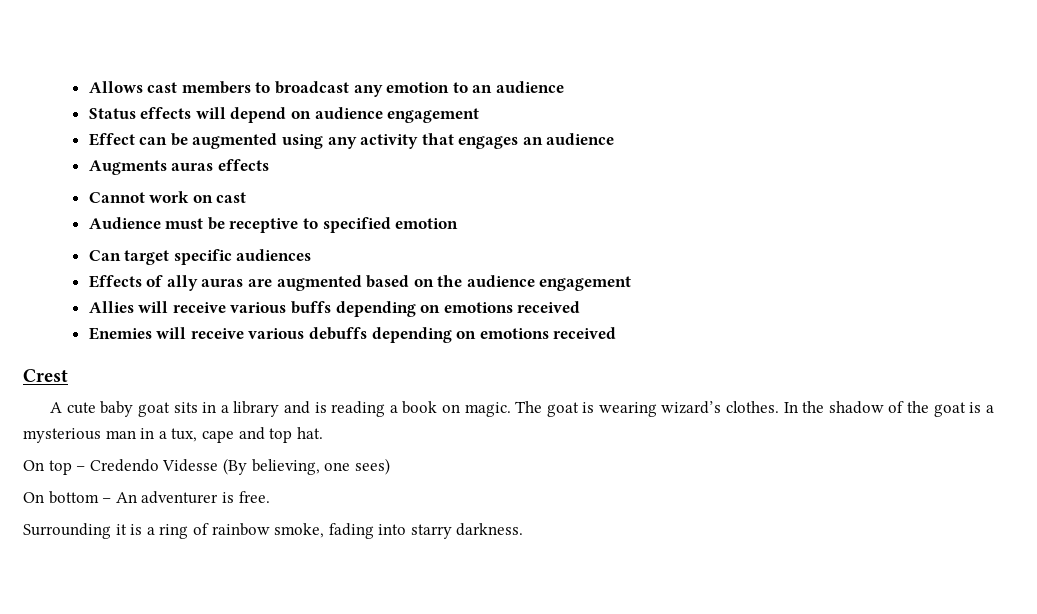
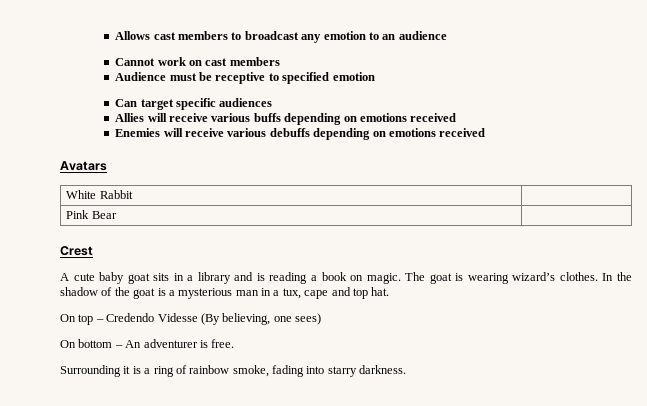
[88,107,480,123] [88,133,615,149] [88,159,269,175] // Status effects will depend on audience engagement // Effect can be augmented using any activity that engages an audience // Augments auras effects -> (447, 35) none
(247, 197) none -> [229,57,280,66] members
[88,275,632,291] // Effects of ally auras are augmented based on the audience engagement -> (273, 102) none
(617, 333) none -> [60,161,107,171] [66,190,133,199] [66,210,117,219] // Avatars // White Rabbit | // Pink Bear |

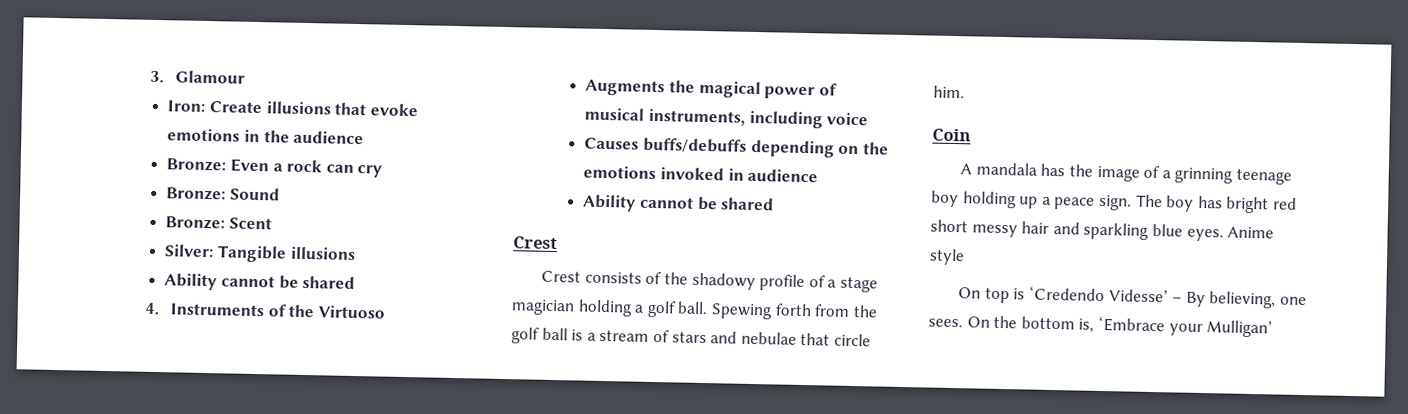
[115,31,447,43] [115,57,280,66] [115,72,375,84] [115,98,273,110] [115,113,457,125] [115,128,486,140] [60,161,107,171] [66,190,133,199] [66,210,117,219] [60,246,93,256] [60,272,632,284] [60,287,390,299] [60,313,321,325] [60,339,235,348] [60,365,407,377] Allows cast members to broadcast any emotion to an audience // Cannot work on cast members // Audience must be receptive to specified emotion // Can target specific audiences // Allies will receive various buffs depending on emotions received // Enemies will receive various debuffs depending on emotions received // Avatars // White Rabbit | // Pink Bear | // Crest // A cute baby goat sits in a library and is reading a book on magic. The goat is wearing wizard’s clothes. In the shadow of the goat is a mysterious man in a tux, cape and top hat. // On top – Credendo Videsse (By believing, one sees) // On bottom – An adventurer is free. // Surrounding it is a ring of rainbow smoke, fading into starry darkness. -> [149,70,246,84] [167,100,419,117] [167,128,365,145] [166,158,383,178] [166,187,281,201] [165,216,273,230] [164,244,356,263] [164,273,356,291] [144,302,385,319] [585,79,838,100] [584,107,869,129] [584,137,889,158] [583,165,819,183] [582,194,775,212] [513,236,558,250] [541,270,878,293] [511,299,878,320] [511,327,871,347] [933,85,965,99] [932,128,971,142] [960,162,1292,185] [931,190,1297,214] [930,219,1275,242] [929,248,965,266] [958,285,1307,309] [928,315,1274,338] 3. Glamour // Iron: Create illusions that evoke emotions in the audience // Bronze: Even a rock can cry // Bronze: Sound // Bronze: Scent // Silver: Tangible illusions // Ability cannot be shared // 4. Instruments of the Virtuoso // Augments the magical power of musical instruments, including voice // Causes buffs/debuffs depending on the emotions invoked in audience // Ability cannot be shared // Crest // Crest consists of the shadowy profile of a stage magician holding a golf ball. Spewing forth from the golf ball is a stream of stars and nebulae that circle him. // Coin // A mandala has the image of a grinning teenage boy holding up a peace sign. The boy has bright red short messy hair and sparkling blue eyes. Anime style // On top is ‘Credendo Videsse’ – By believing, one sees. On the bottom is, ‘Embrace your Mulligan’

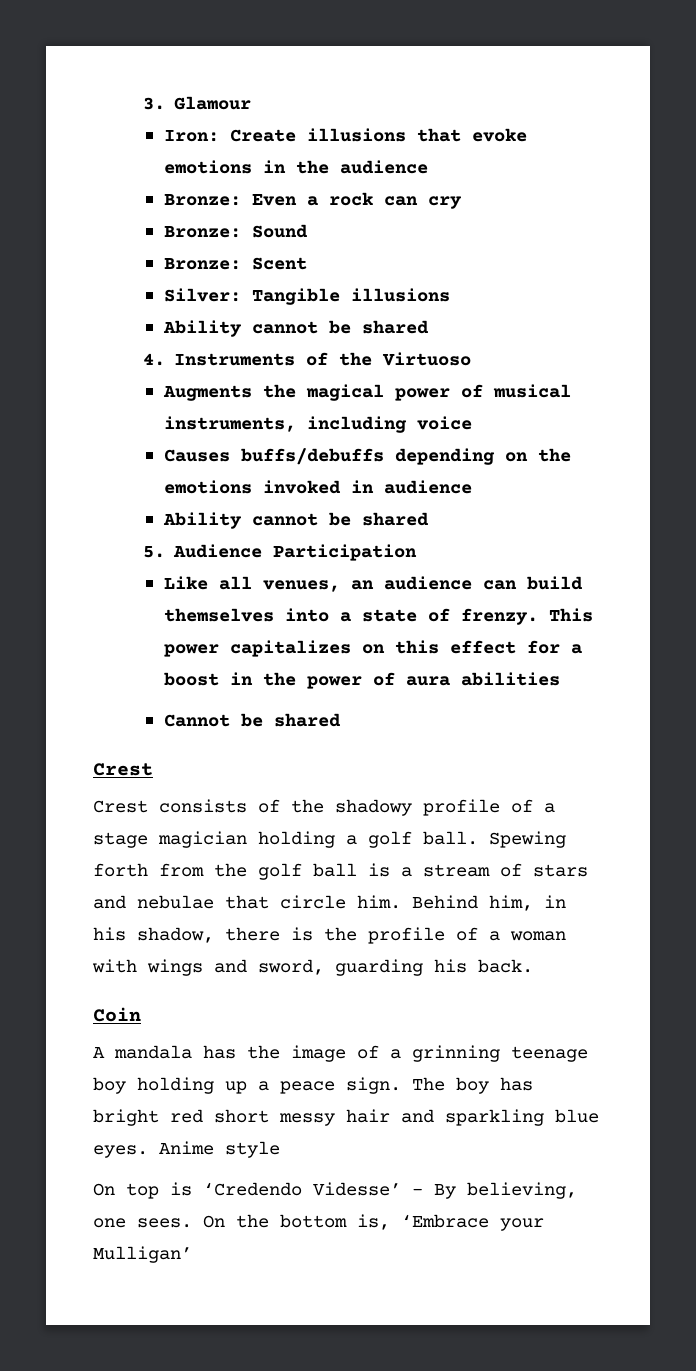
(775, 204) none -> [142,544,418,561] [163,576,583,592] [163,608,593,625] [163,640,582,657] [163,672,560,689] [163,713,341,727] // 5. Audience Participation // Like all venues, an audience can build themselves into a state of frenzy. This power capitalizes on this effect for a boost in the power of aura abilities // Cannot be shared
(965, 92) none -> [412,895,566,911] [93,927,566,944] [92,959,533,976] Behind him, in his shadow, there is the profile of a woman with wings and sword, guarding his back.

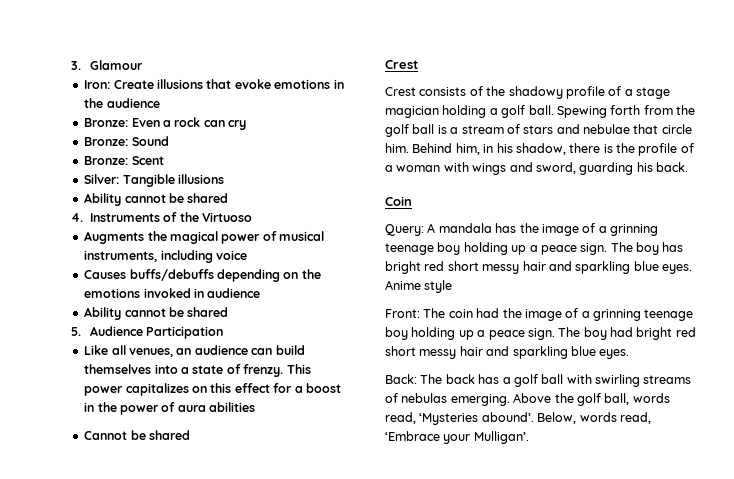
(141, 1014) none -> [385,224,424,236] Query:
[93,1182,577,1199] [93,1214,390,1230] On top is ‘Credendo Videsse’ – By believing, one sees. On the bottom is, -> [385,308,694,321] [385,327,696,340] [385,346,630,359] [385,374,692,387] [385,393,670,406] [385,412,651,425] Front: The coin had the image of a grinning teenage boy holding up a peace sign. The boy had bright red short messy hair and sparkling blue eyes. // Back: The back has a golf ball with swirling streams of nebulas emerging. Above the golf ball, words read, ‘Mysteries abound’. Below, words read,
[93,1246,192,1263] Mulligan’ -> [473,431,529,444] Mulligan’.

